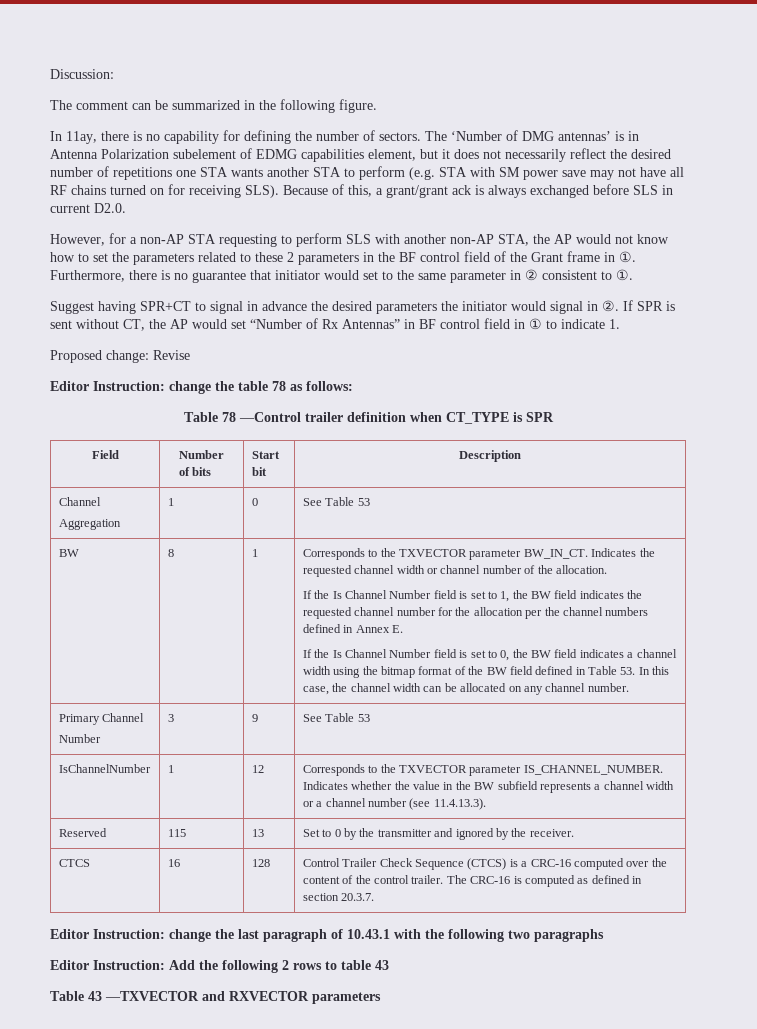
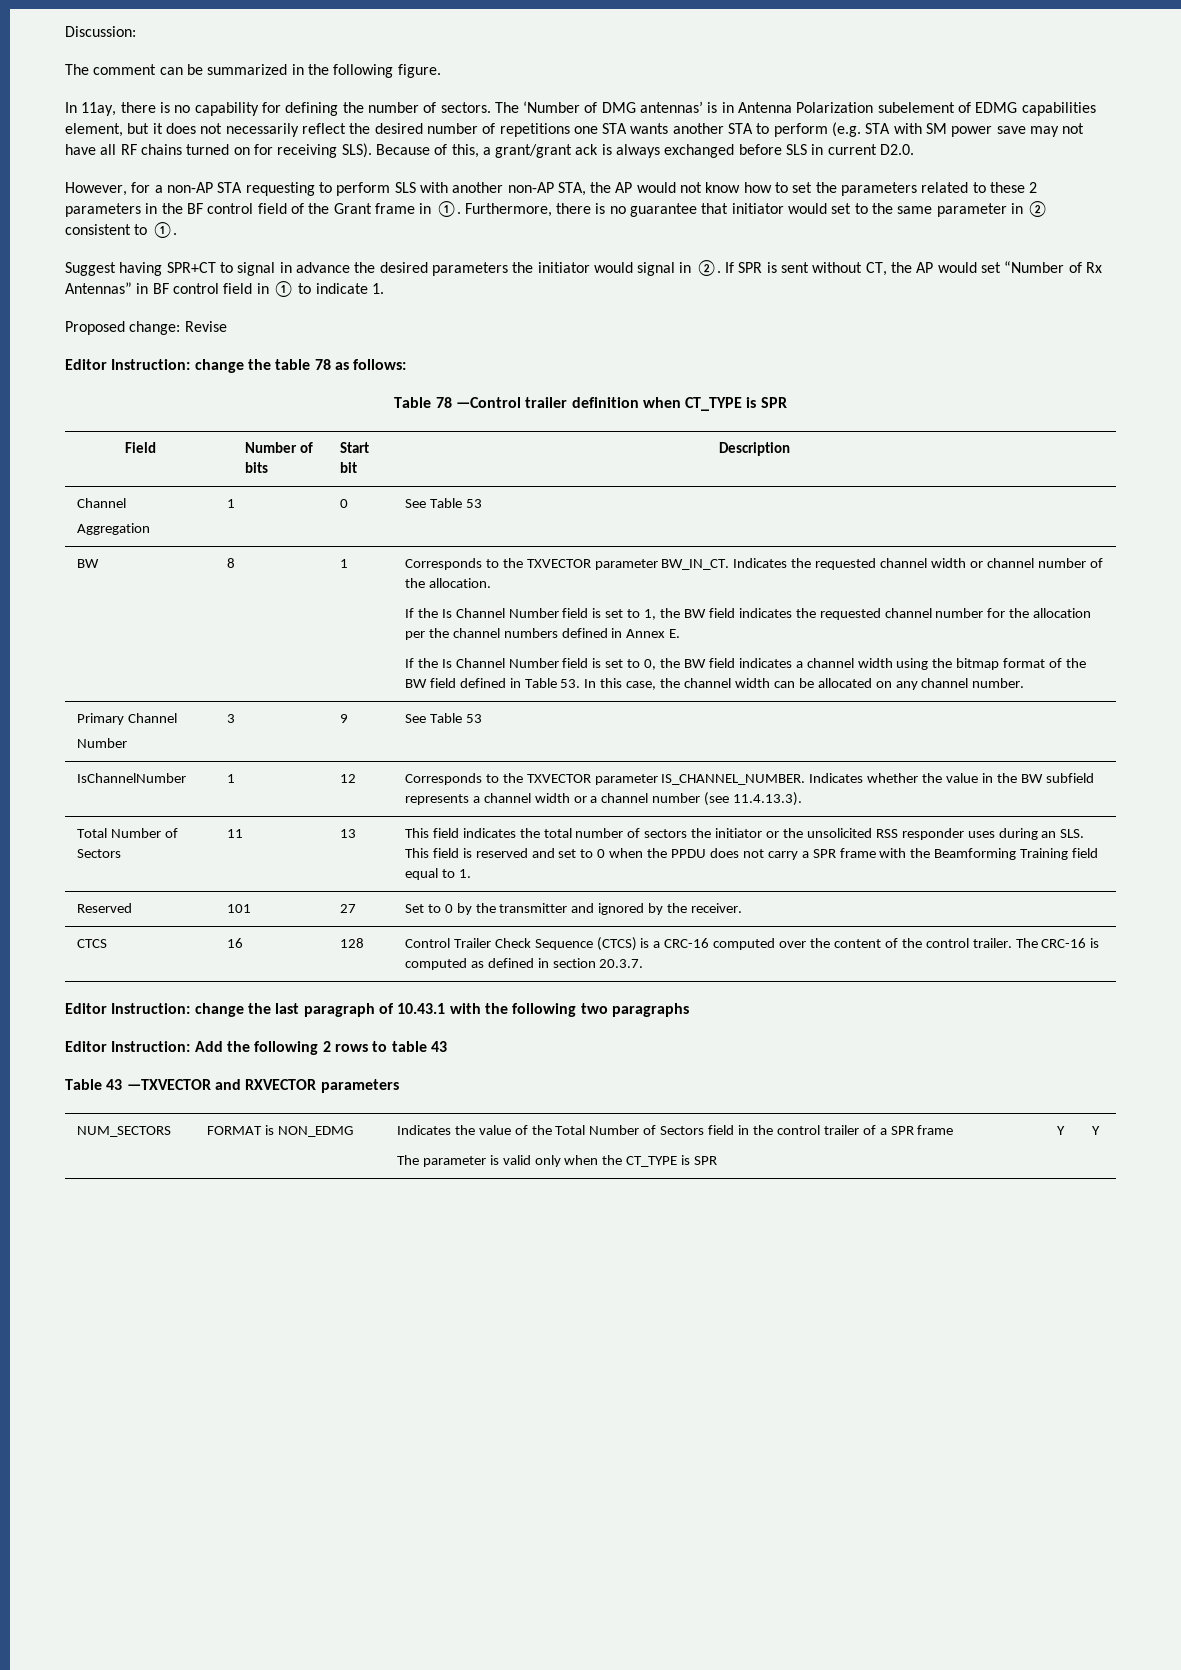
(486, 804) none -> [76,828,178,838] [76,849,121,858] [226,829,243,838] [339,829,356,838] [404,828,1085,840] [404,848,1099,860] [404,868,471,880] // Total Number of Sectors | 11 | 13 | This field indicates the total number of sectors the initiator or the unsolicited RSS responder uses during an SLS. This field is reserved and set to 0 when the PPDU does not carry a SPR frame with the Beamforming Training field equal to 1.
[167,829,186,837] [251,829,264,837] 115 | 13 -> [226,904,251,913] [339,904,356,913] 101 | 27
(381, 998) none -> [76,1126,171,1137] [206,1125,353,1137] [396,1125,954,1135] [396,1155,718,1167] [1056,1126,1065,1135] [1091,1126,1100,1135] // NUM_SECTORS | FORMAT is NON_EDMG | Indicates the value of the Total Number of Sectors field in the control trailer of a SPR frame // The parameter is valid only when the CT_TYPE is SPR | Y | Y

